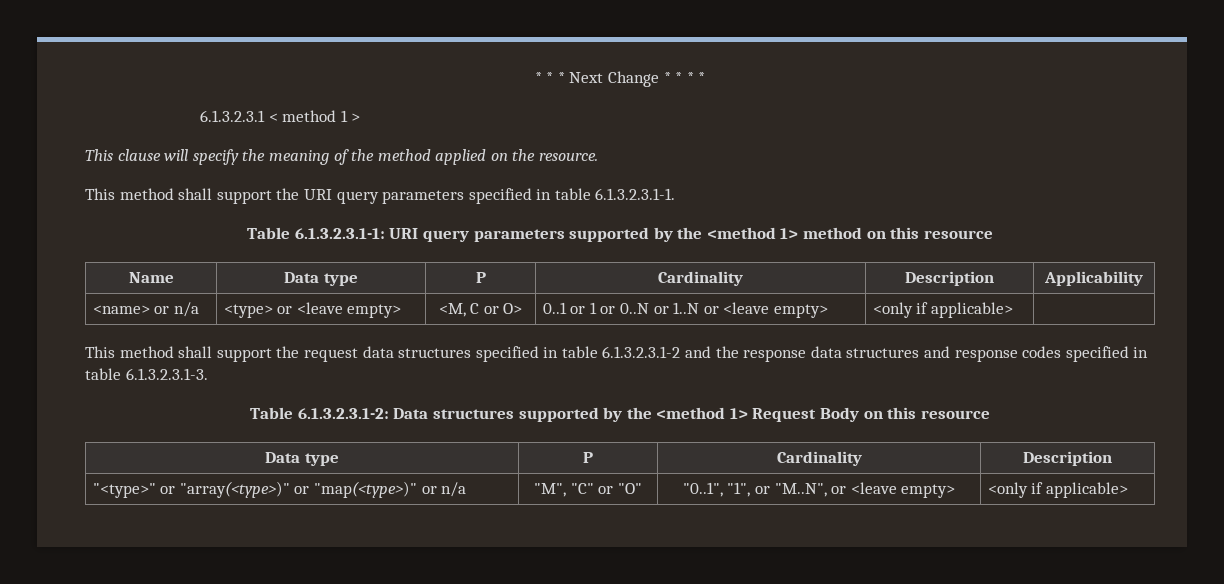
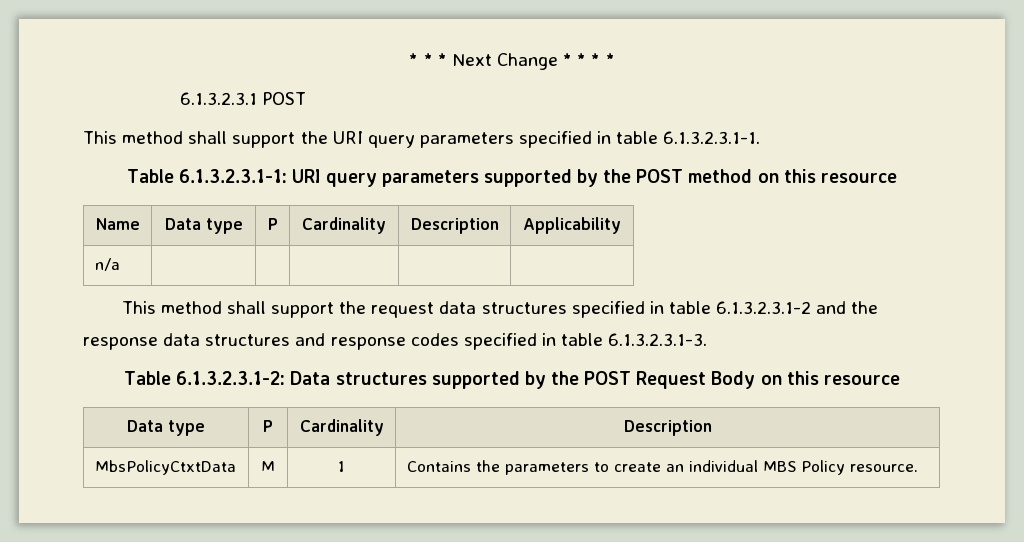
[268,110,361,122] [85,149,599,165] < method 1 > // This clause will specify the meaning of the method applied on the resource. -> [261,92,306,105] POST
[706,227,799,239] <method 1> -> [636,169,684,183] POST
[92,302,199,317] [223,302,402,318] [438,303,523,317] [542,302,828,318] [872,302,1013,318] <name> or n/a | <type> or <leave empty> | <M, C or O> | 0..1 or 1 or 0..N or 1..N or <leave empty> | <only if applicable> -> [94,258,120,271] n/a | | | |
[656,407,748,419] <method 1> -> [584,371,632,385] POST
[92,481,467,498] [534,483,642,497] [682,482,956,498] [987,482,1128,498] "<type>" or "array(<type>)" or "map(<type>)" or n/a | "M", "C" or "O" | "0..1", "1", or "M..N", or <leave empty> | <only if applicable> -> [94,460,236,475] [261,461,275,472] [338,461,345,472] [406,460,918,475] MbsPolicyCtxtData | M | 1 | Contains the parameters to create an individual MBS Policy resource.

